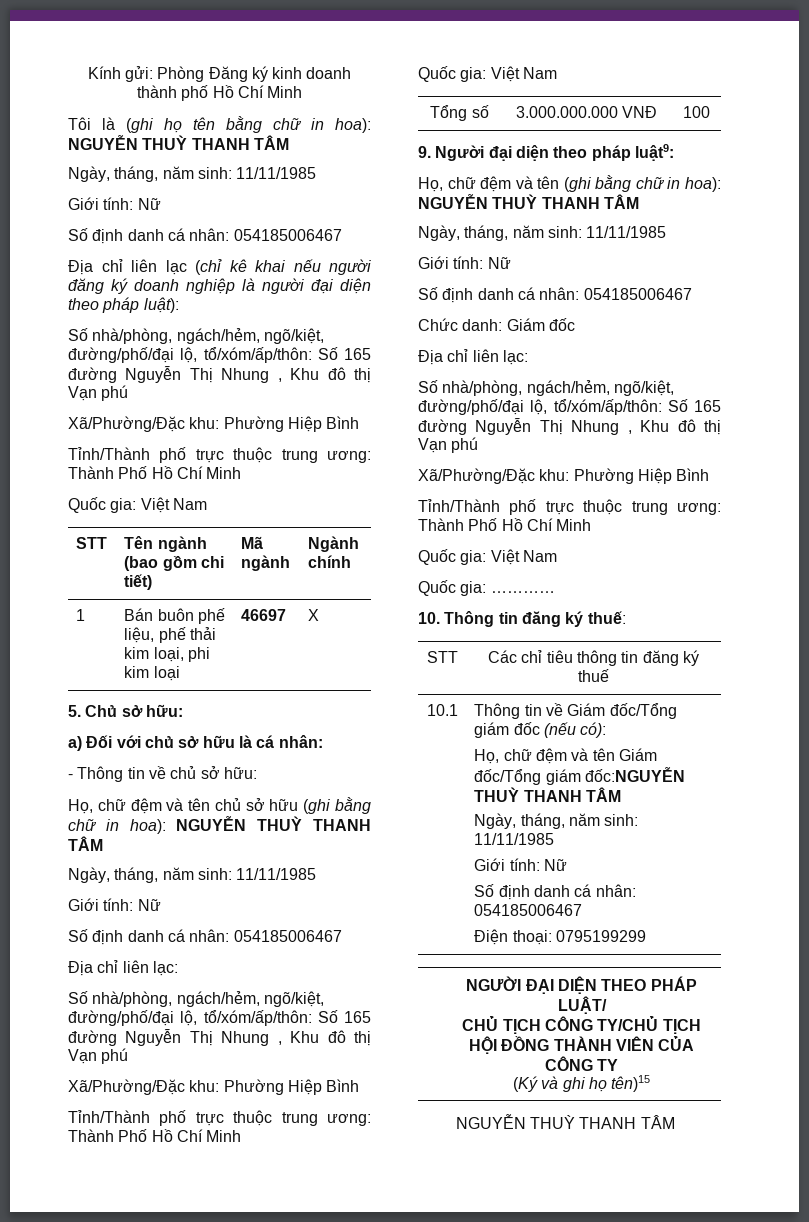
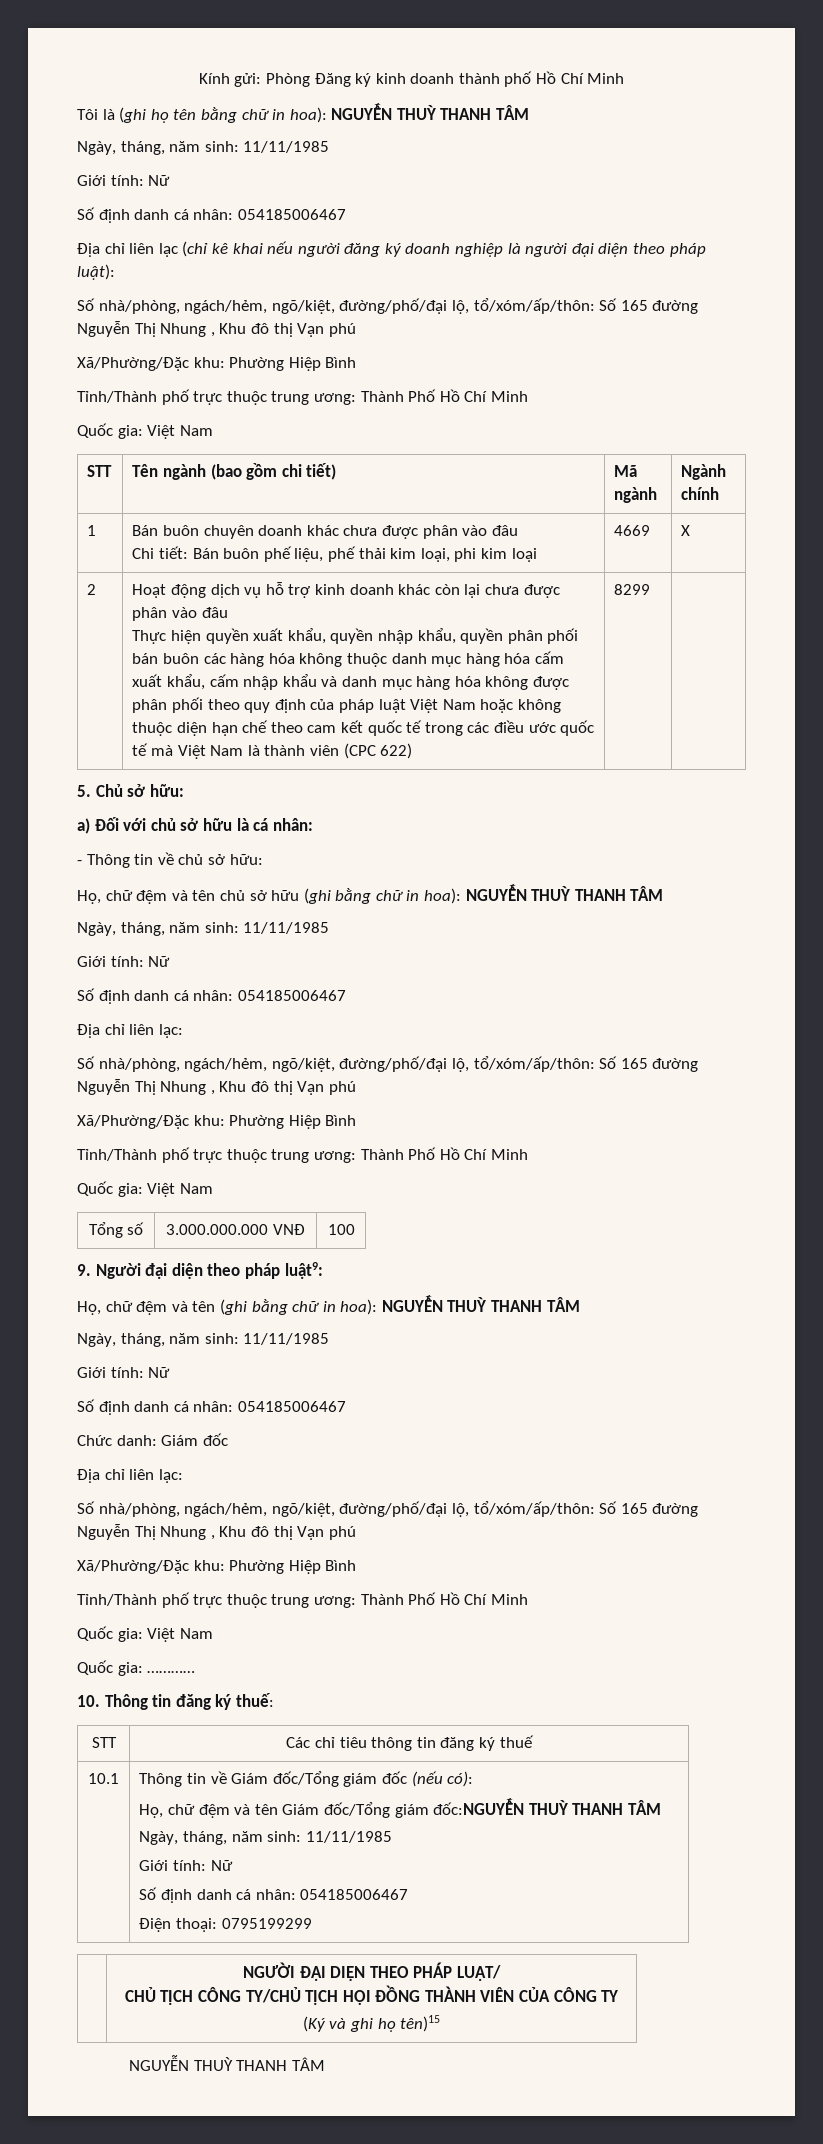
(194, 614) none -> [203,525,518,539] [132,546,260,559] chuyên doanh khác chưa được phân vào đâu // Chi tiết: Bán buôn
[241,609,287,621] 46697 -> [614,525,651,536] 4669
(320, 615) none -> [87,584,97,595] [132,582,560,598] [132,607,228,621] [132,628,579,644] [132,651,564,667] [132,674,569,690] [132,697,561,713] [132,720,595,736] [132,743,413,759] [614,584,651,595] // 2 | Hoạt động dịch vụ hỗ trợ kinh doanh khác còn lại chưa được phân vào đâu // Thực hiện quyền xuất khẩu, quyền nhập khẩu, quyền phân phối bán buôn các hàng hóa không thuộc danh mục hàng hóa cấm xuất khẩu, cấm nhập khẩu và danh mục hàng hóa không được phân phối theo quy định của pháp luật Việt Nam hoặc không thuộc diện hạn chế theo cam kết quốc tế trong các điều ước quốc tế mà Việt Nam là thành viên (CPC 622) | 8299 |

